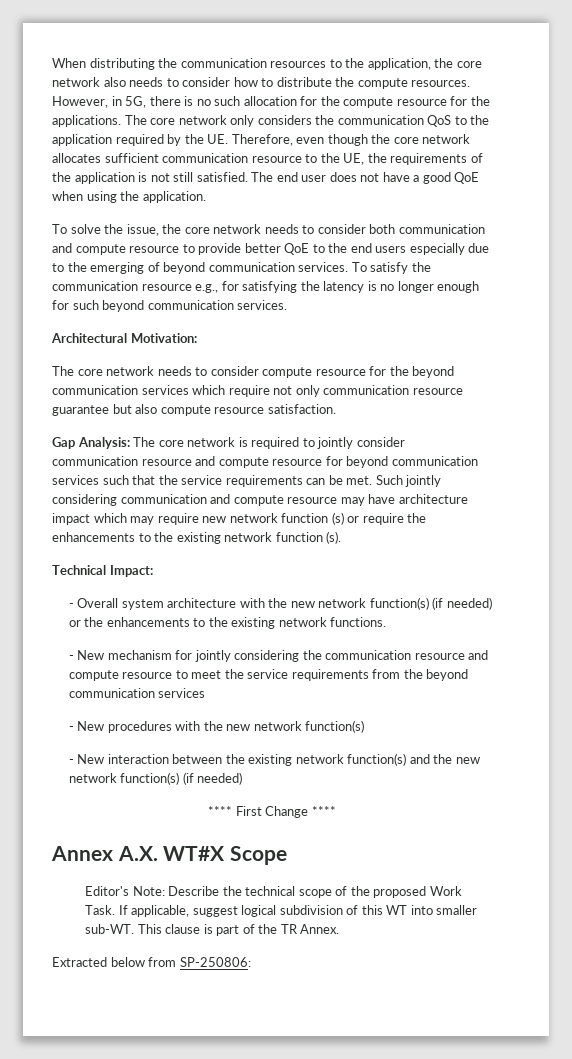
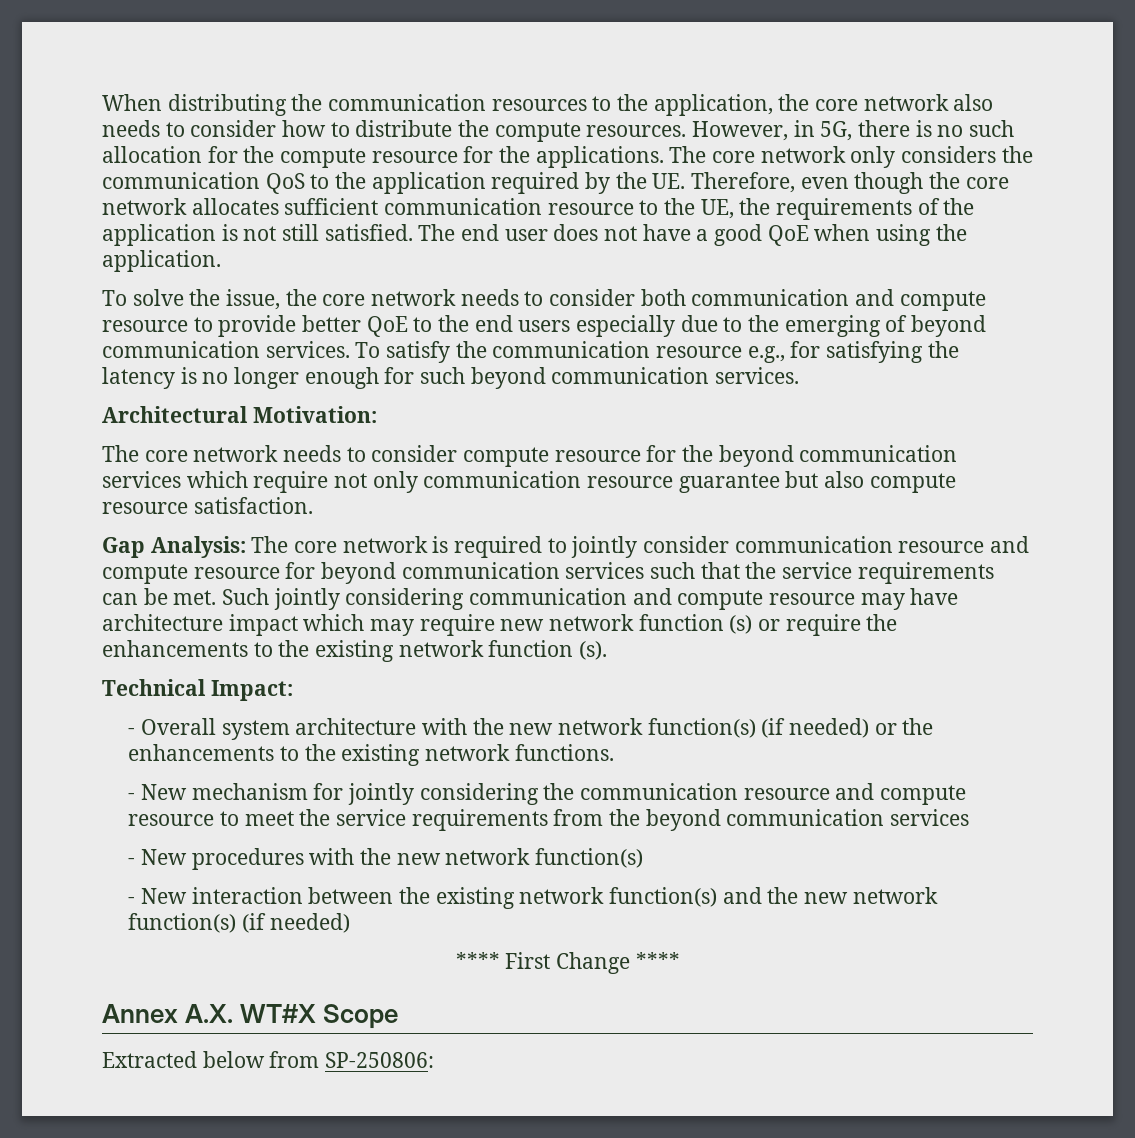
[85,886,462,898] [85,905,478,917] [85,924,340,936] // Editor's Note: Describe the technical scope of the proposed Work Task. If applicable, suggest logical subdivision of this WT into smaller sub-WT. This clause is part of the TR Annex. -> (399, 1016) none

